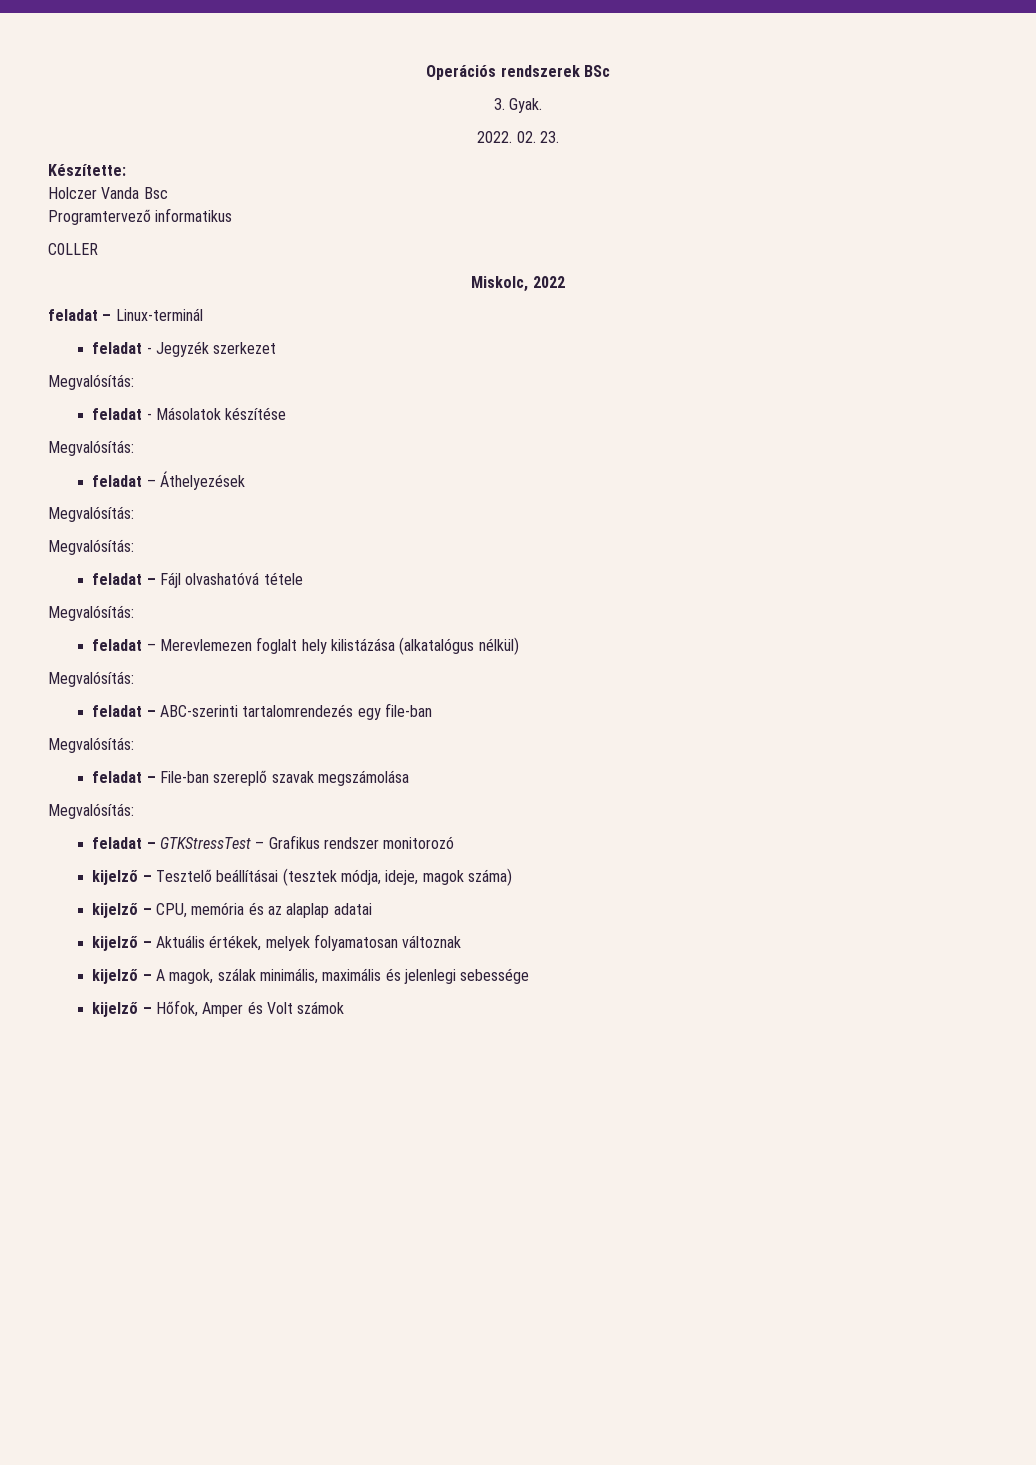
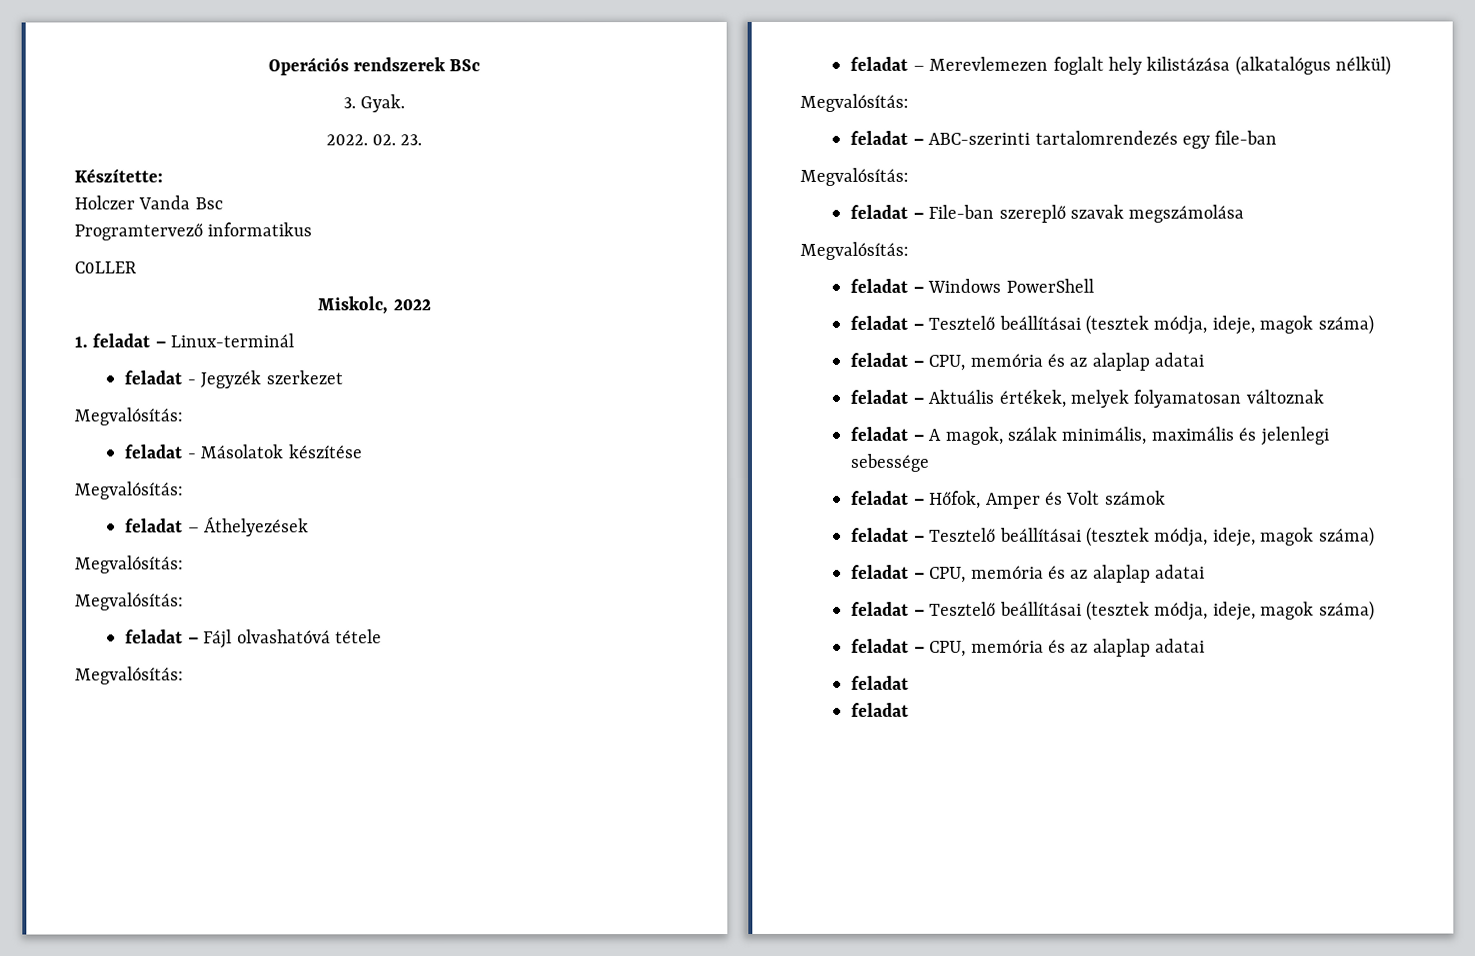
(565, 282) none -> [74,336,88,348] 1.
[159,835,455,849] [92,868,512,886] [92,902,372,918] [92,936,139,951] GTKStressTest – Grafikus rendszer monitorozó // kijelző – Tesztelő beállításai (tesztek módja, ideje, magok száma) // kijelző – CPU, memória és az alaplap adatai // kijelző -> [927,278,1094,293] [850,314,1374,335] [850,352,1205,371] [850,389,909,404] Windows PowerShell // feladat – Tesztelő beállításai (tesztek módja, ideje, magok száma) // feladat – CPU, memória és az alaplap adatai // feladat
[92,969,139,984] kijelző -> [850,426,909,441] feladat
[92,1002,139,1017] kijelző -> [851,490,910,505] feladat
(345, 1007) none -> [851,526,1375,547] [851,564,1206,583] [851,600,1375,621] [851,638,1206,657] [851,675,910,690] [851,702,910,717] // feladat – Tesztelő beállításai (tesztek módja, ideje, magok száma) // feladat – CPU, memória és az alaplap adatai // feladat – Tesztelő beállításai (tesztek módja, ideje, magok száma) // feladat – CPU, memória és az alaplap adatai // feladat // feladat

